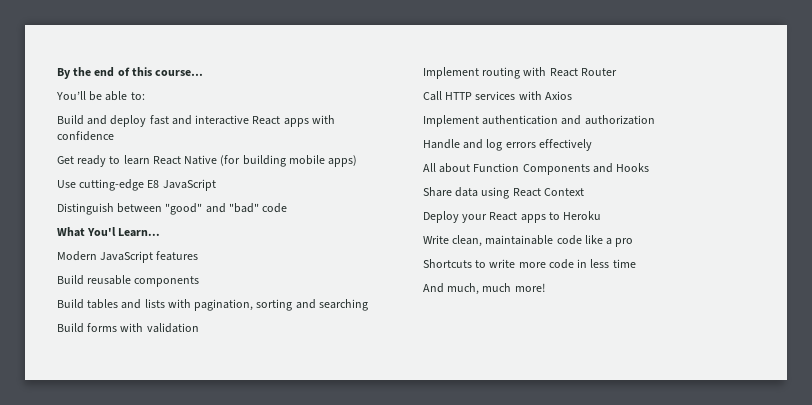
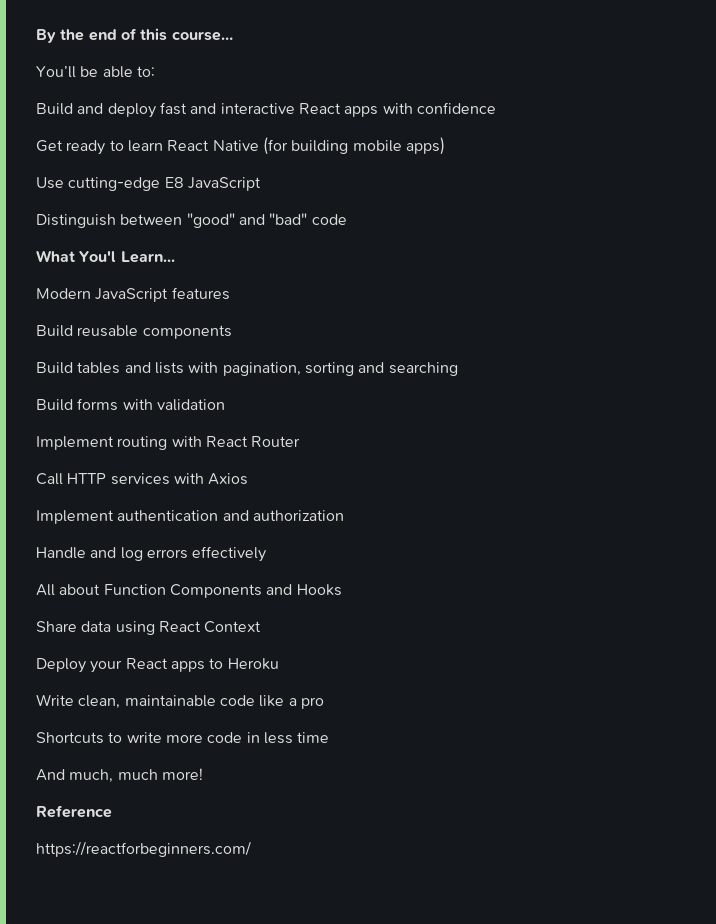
(545, 287) none -> [36,805,112,818] [36,841,251,857] // Reference // https://reactforbeginners.com/

